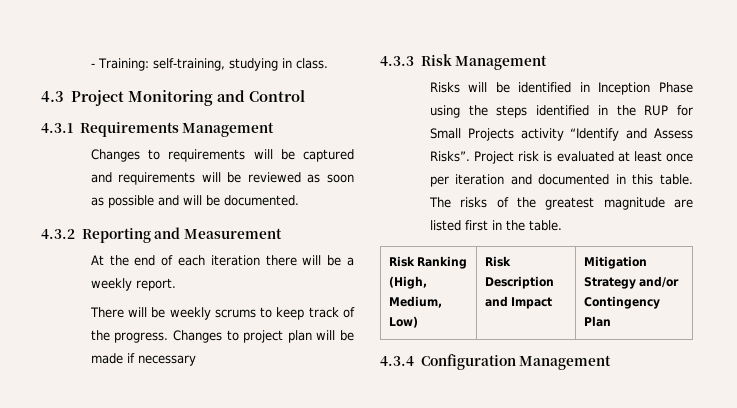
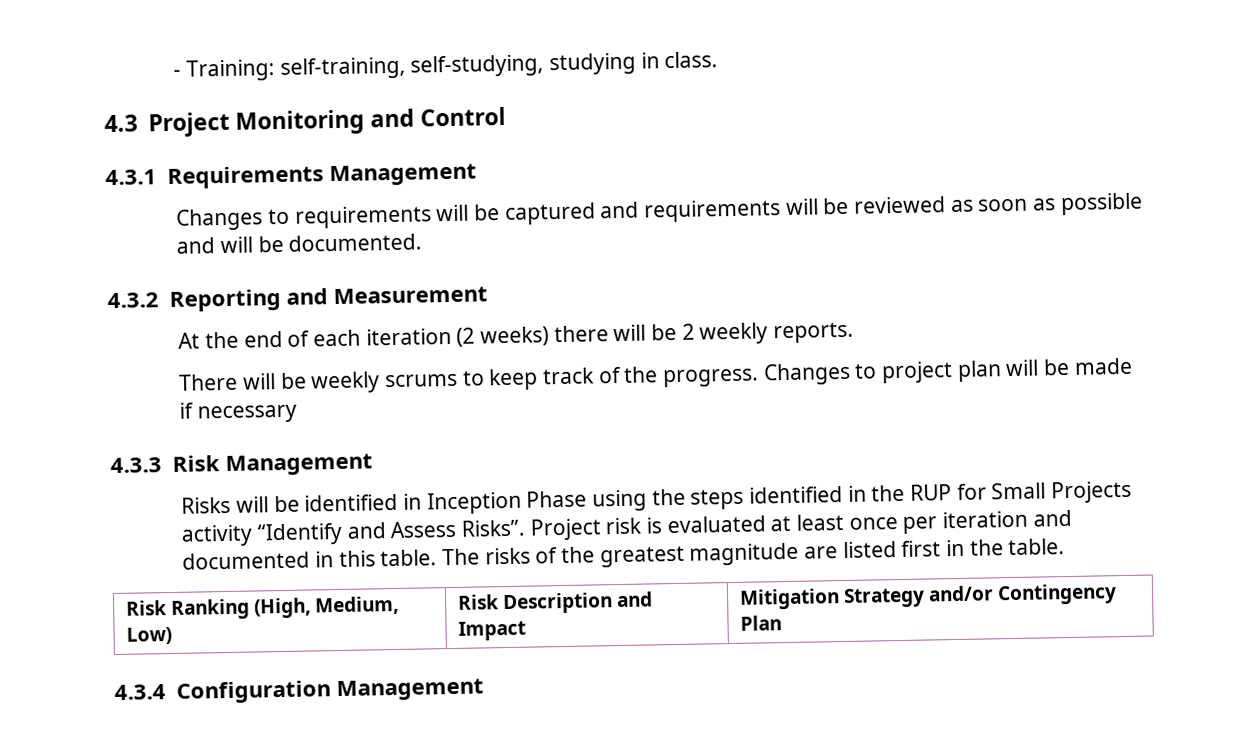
(225, 64) none -> [410,54,545,78] self-studying,
(260, 260) none -> [456,326,549,347] (2 weeks)
[347,257,354,266] [90,278,176,291] a weekly report. -> [681,321,854,345] 2 weekly reports.

